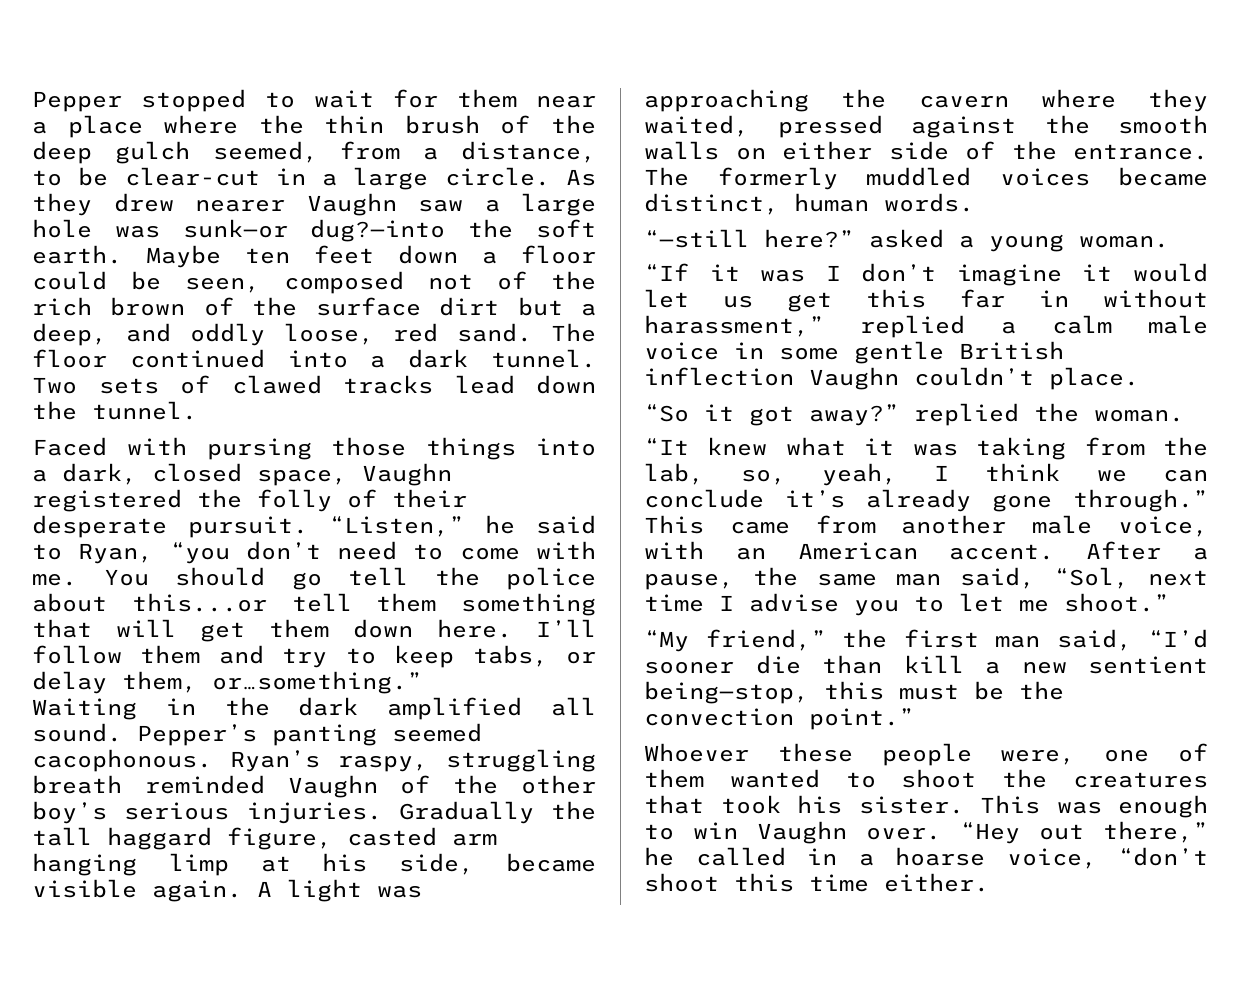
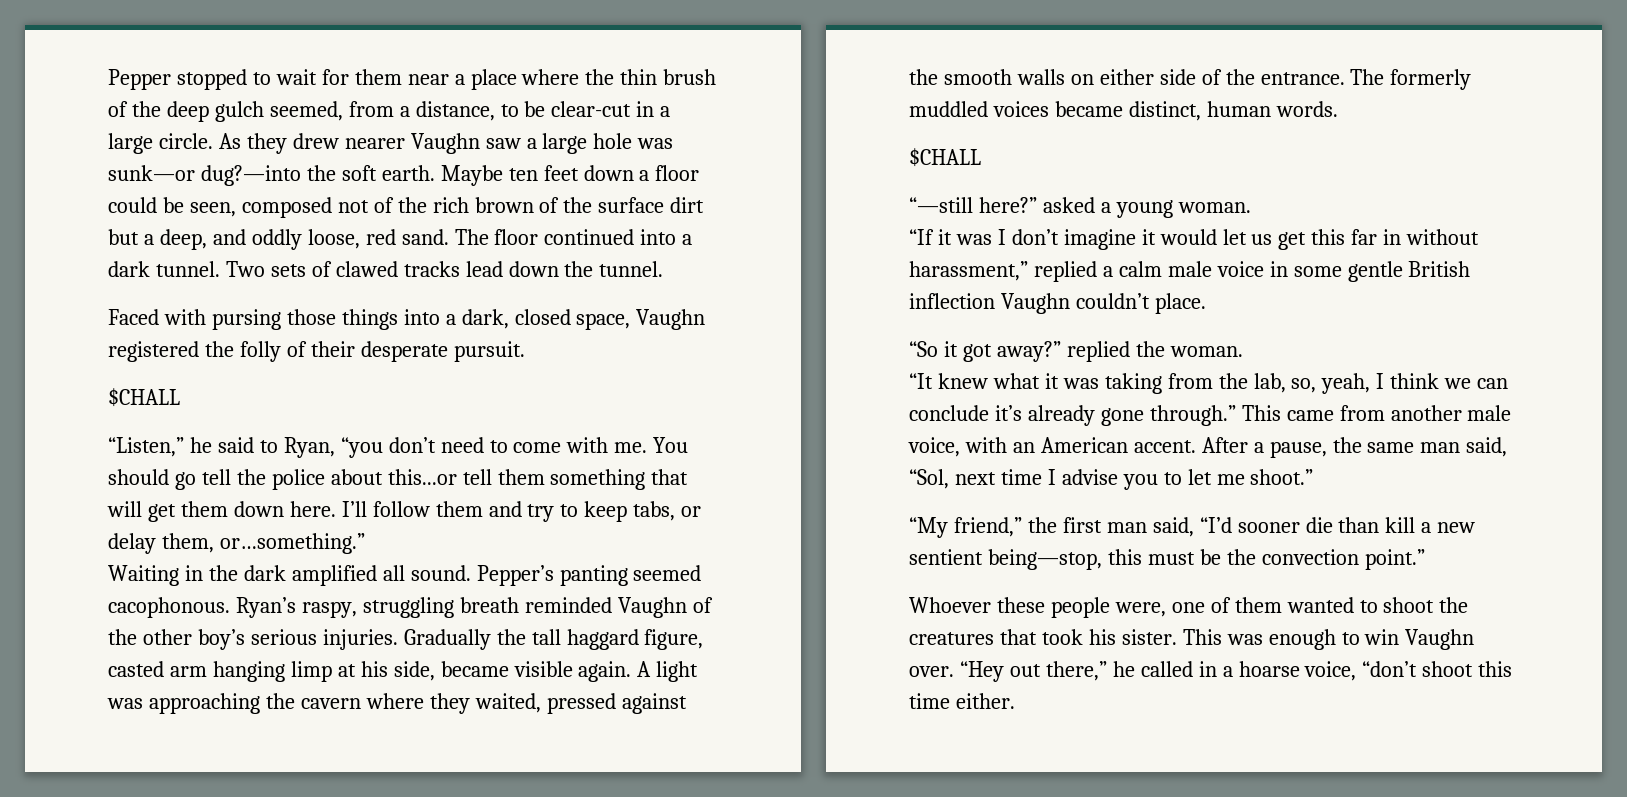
(308, 527) none -> [108,388,180,407] // $CHALL //
(974, 202) none -> [909,148,981,167] // $CHALL

